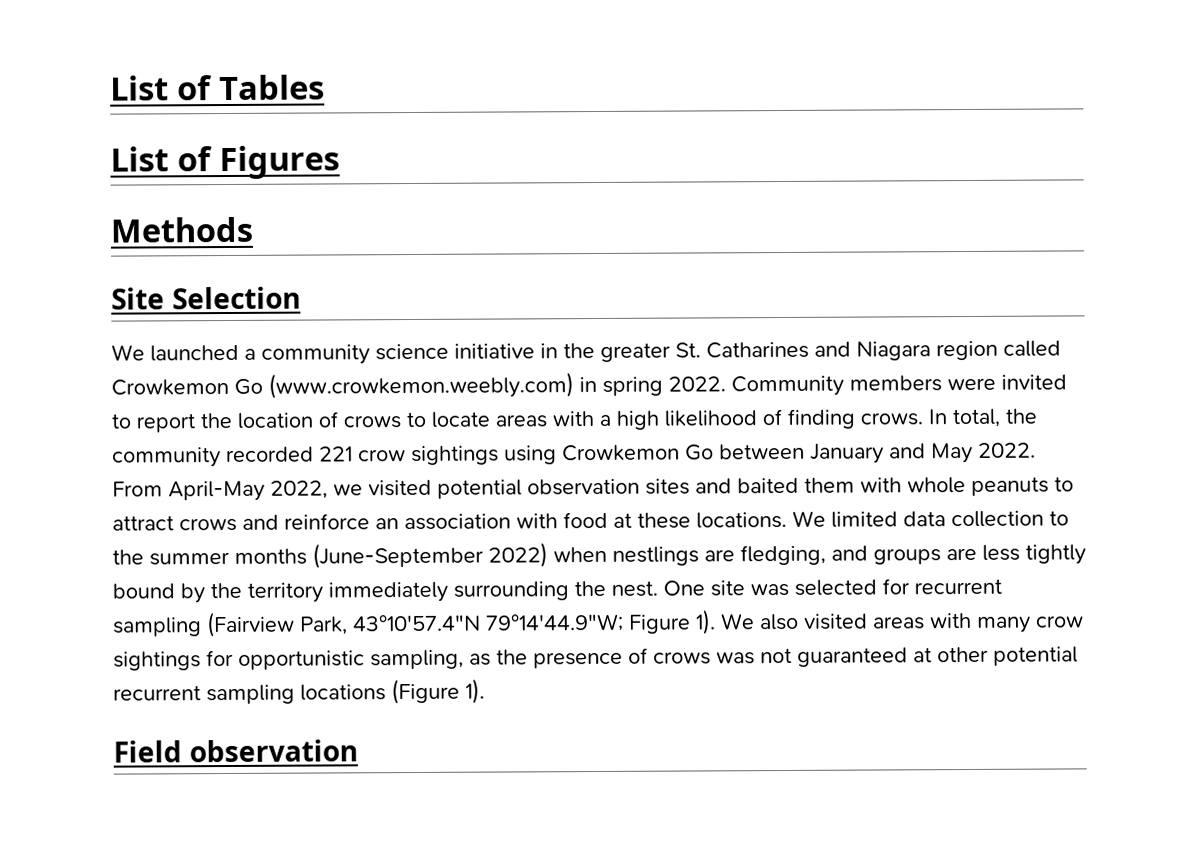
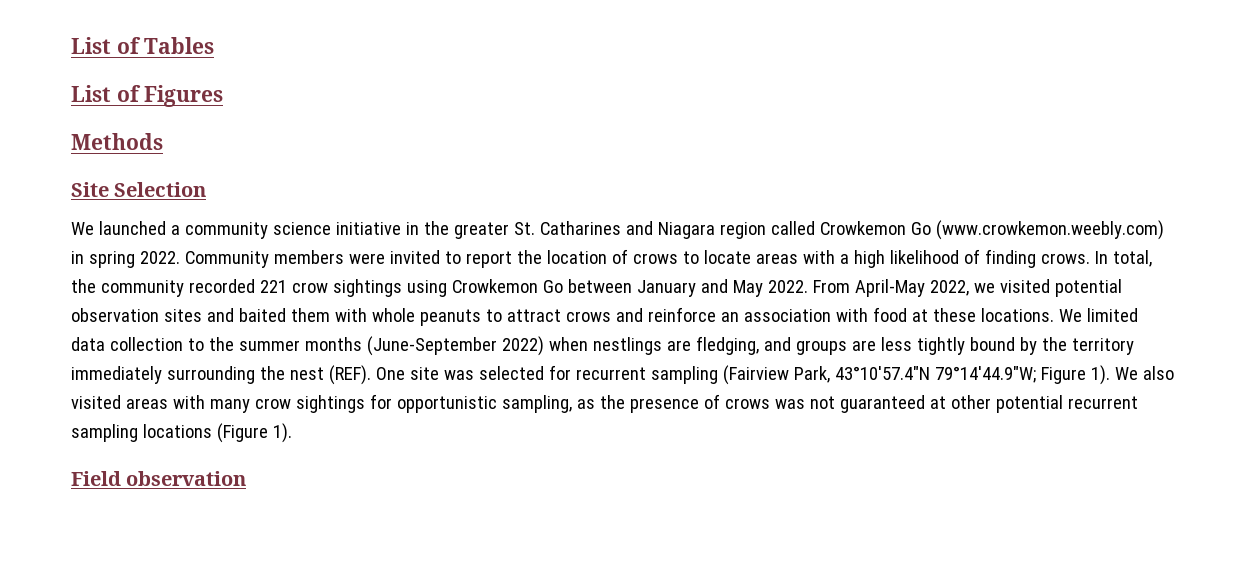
[611,580,658,597] nest. -> [289,365,371,385] nest (REF).

